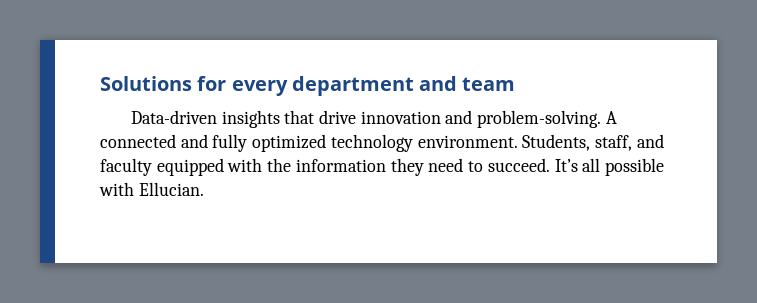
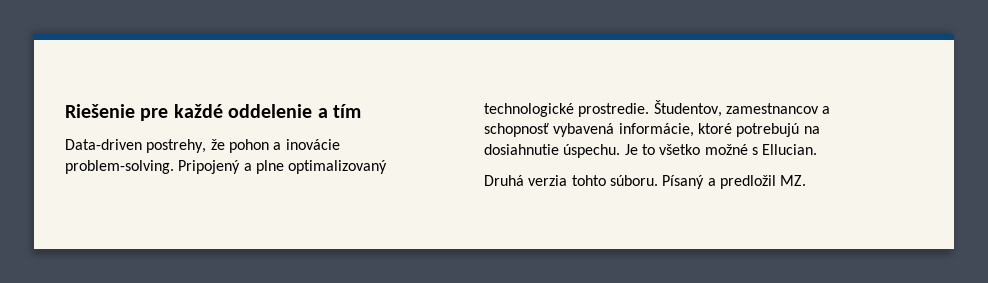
[100,76,516,96] [130,110,617,128] [100,134,664,152] [100,158,664,176] [99,182,204,196] Solutions for every department and team // Data-driven insights that drive innovation and problem-solving. A connected and fully optimized technology environment. Students, staff, and faculty equipped with the information they need to succeed. It’s all possible with Ellucian. -> [65,104,361,121] [65,139,340,153] [65,160,388,174] [484,100,831,117] [484,123,820,137] [484,144,818,158] [484,175,807,189] Riešenie pre každé oddelenie a tím // Data-driven postrehy, že pohon a inovácie problem-solving. Pripojený a plne optimalizovaný technologické prostredie. Študentov, zamestnancov a schopnosť vybavená informácie, ktoré potrebujú na dosiahnutie úspechu. Je to všetko možné s Ellucian. // Druhá verzia tohto súboru. Písaný a predložil MZ.

